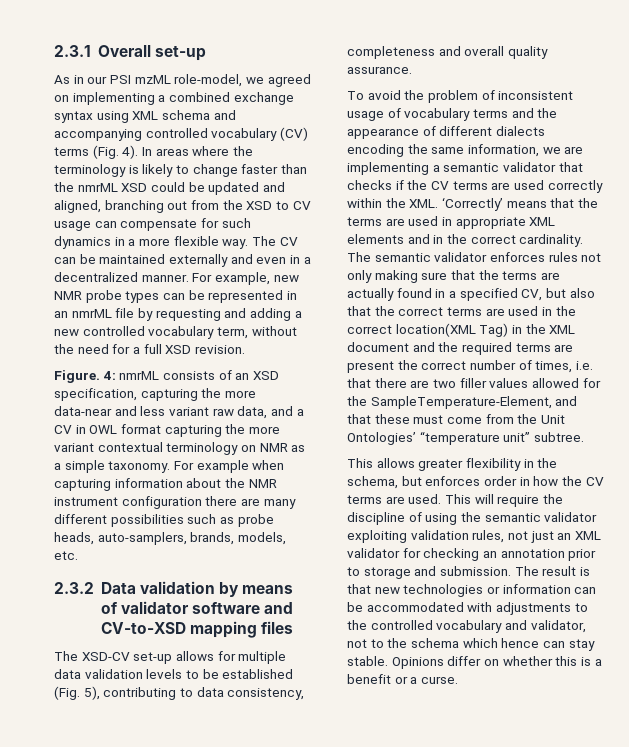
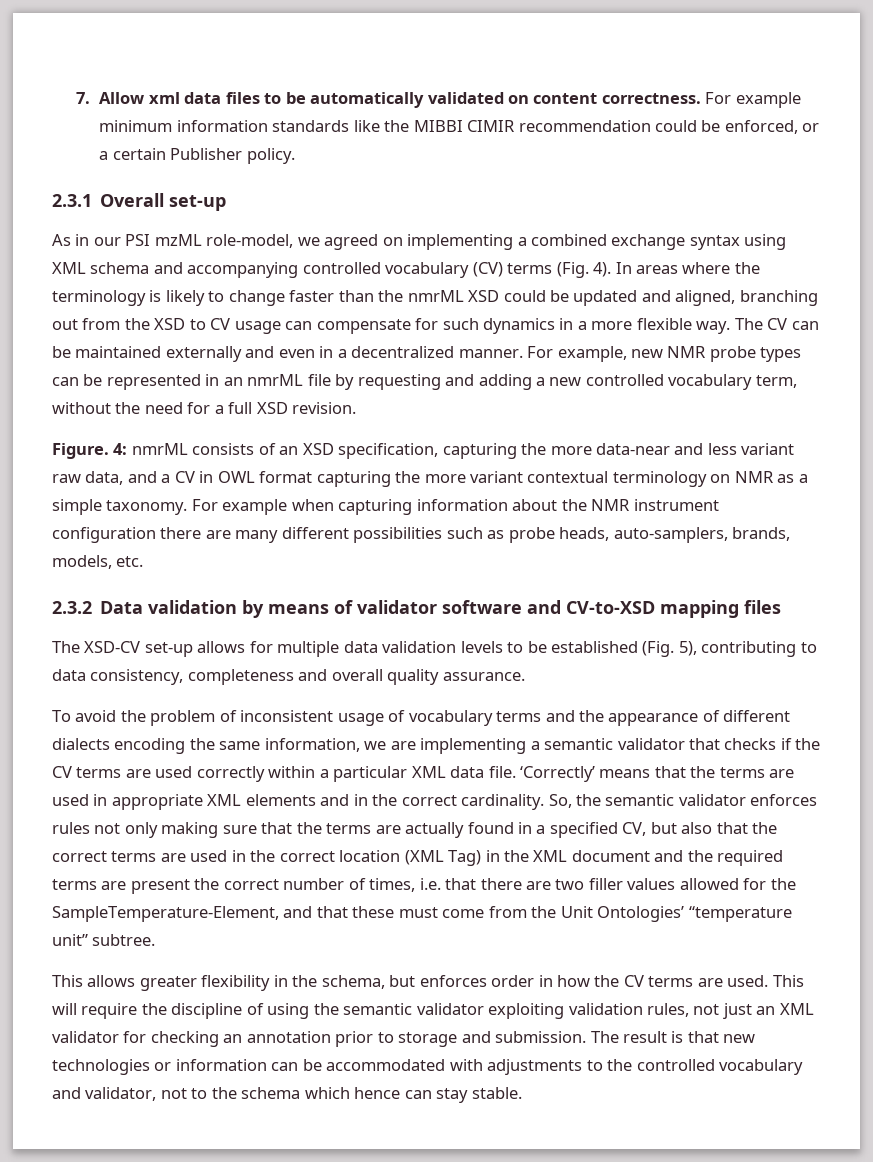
(54, 51) none -> [75,92,801,108] [99,120,820,134] [99,148,295,164] 7. Allow xml data files to be automatically validated on content correctness. For example minimum information standards like the MIBBI CIMIR recommendation could be enforced, or a certain Publisher policy. //
[385,198,439,208] the XML. -> [319,766,516,782] a particular XML data file.
[347,252,371,262] The -> [548,794,602,808] So, the
[395,323,476,337] location(XML -> [339,850,444,865] location (XML
[391,656,602,669] [347,674,458,684] Opinions differ on whether this is a benefit or a curse. -> (522, 1093) none

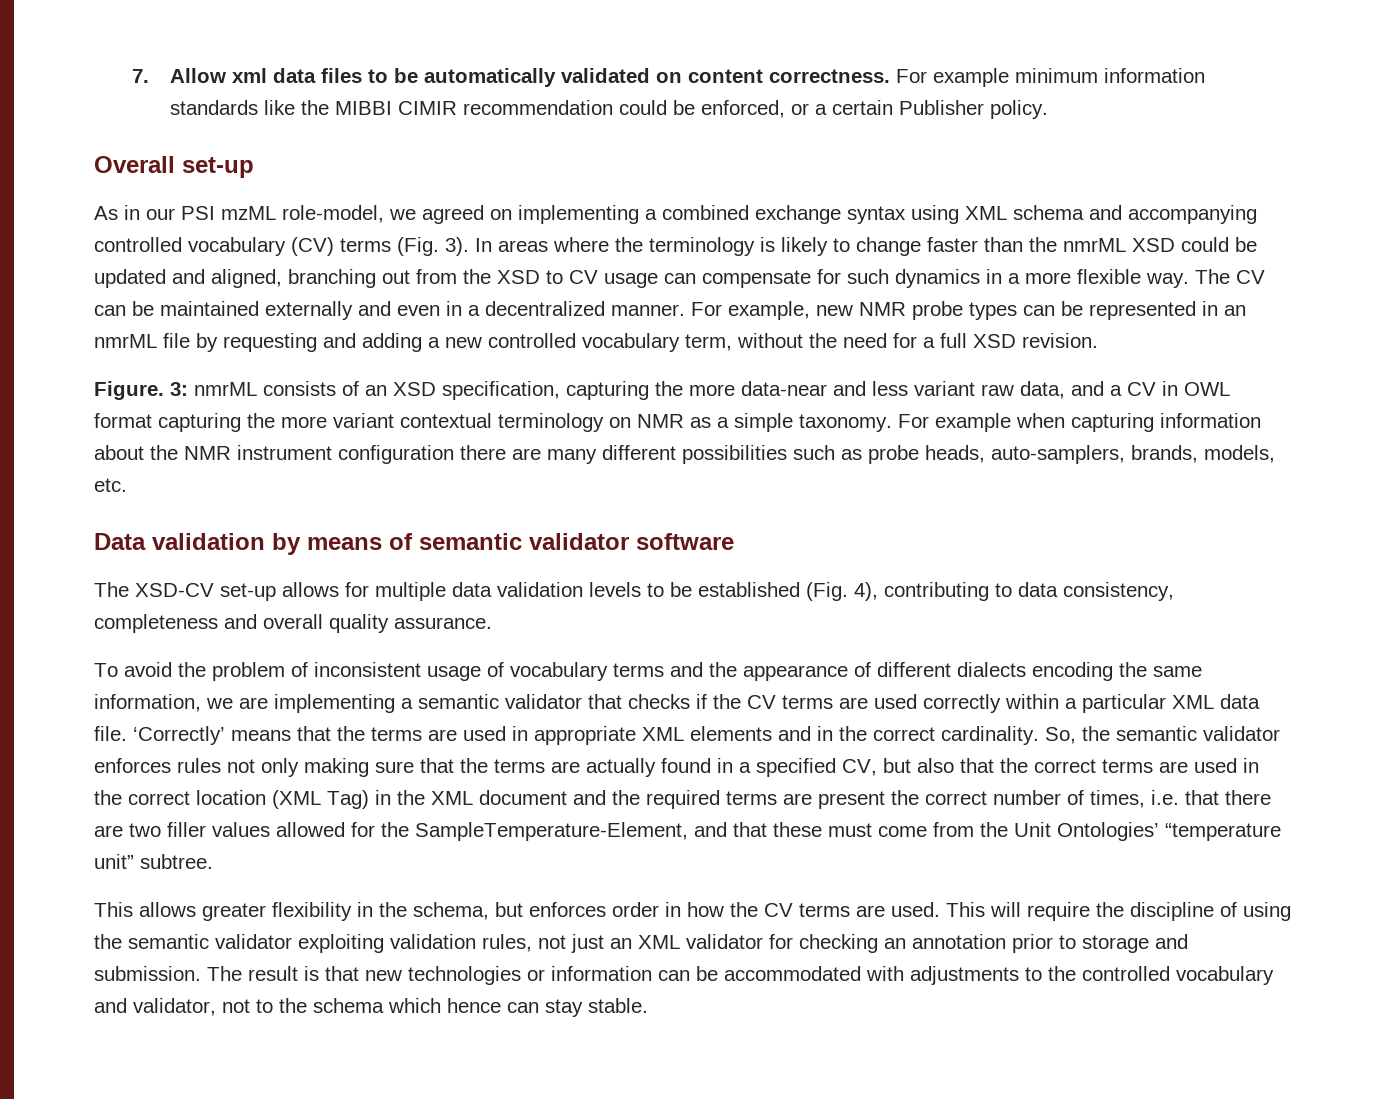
[52,194,92,207] 2.3.1 -> (1049, 109) none
[593,262,612,277] 4). -> [445,237,469,256] 3).
[113,443,128,455] 4: -> [170,382,188,396] 3:
[52,601,92,614] 2.3.2 -> (127, 485) none
(354, 607) none -> [419,533,522,550] semantic
[527,600,782,618] and CV-to-XSD mapping files -> (734, 541) none
[678,641,697,656] 5), -> [854,582,878,601] 4),

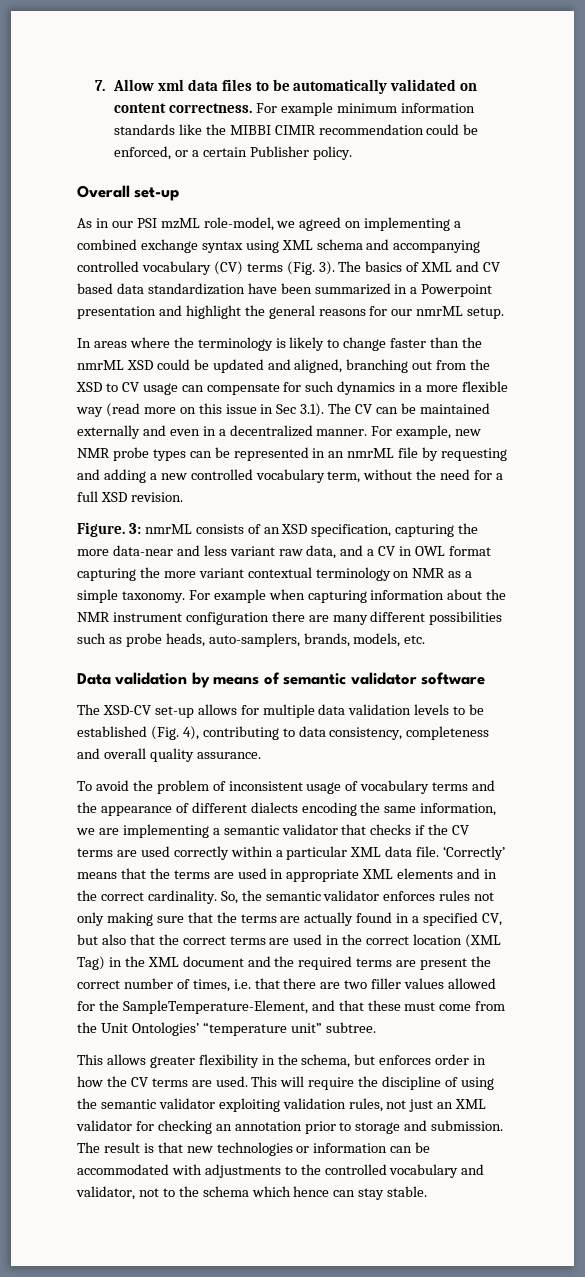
(469, 246) none -> [338,261,501,272] [77,283,493,297] [77,305,505,319] The basics of XML and CV based data standardization have been summarized in a Powerpoint presentation and highlight the general reasons for our nmrML setup. //
[1146,273,1189,288] way. -> [76,403,325,417] way (read more on this issue in Sec 3.1).

